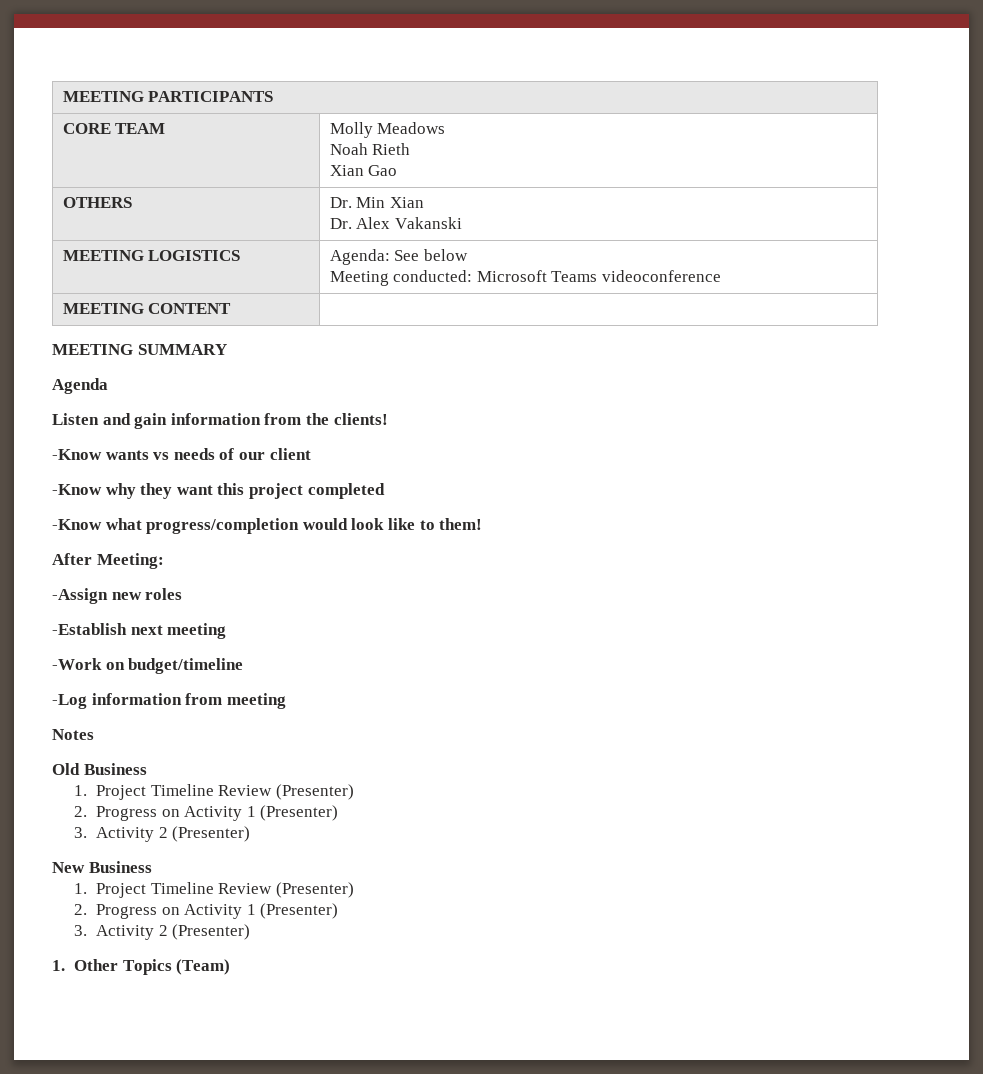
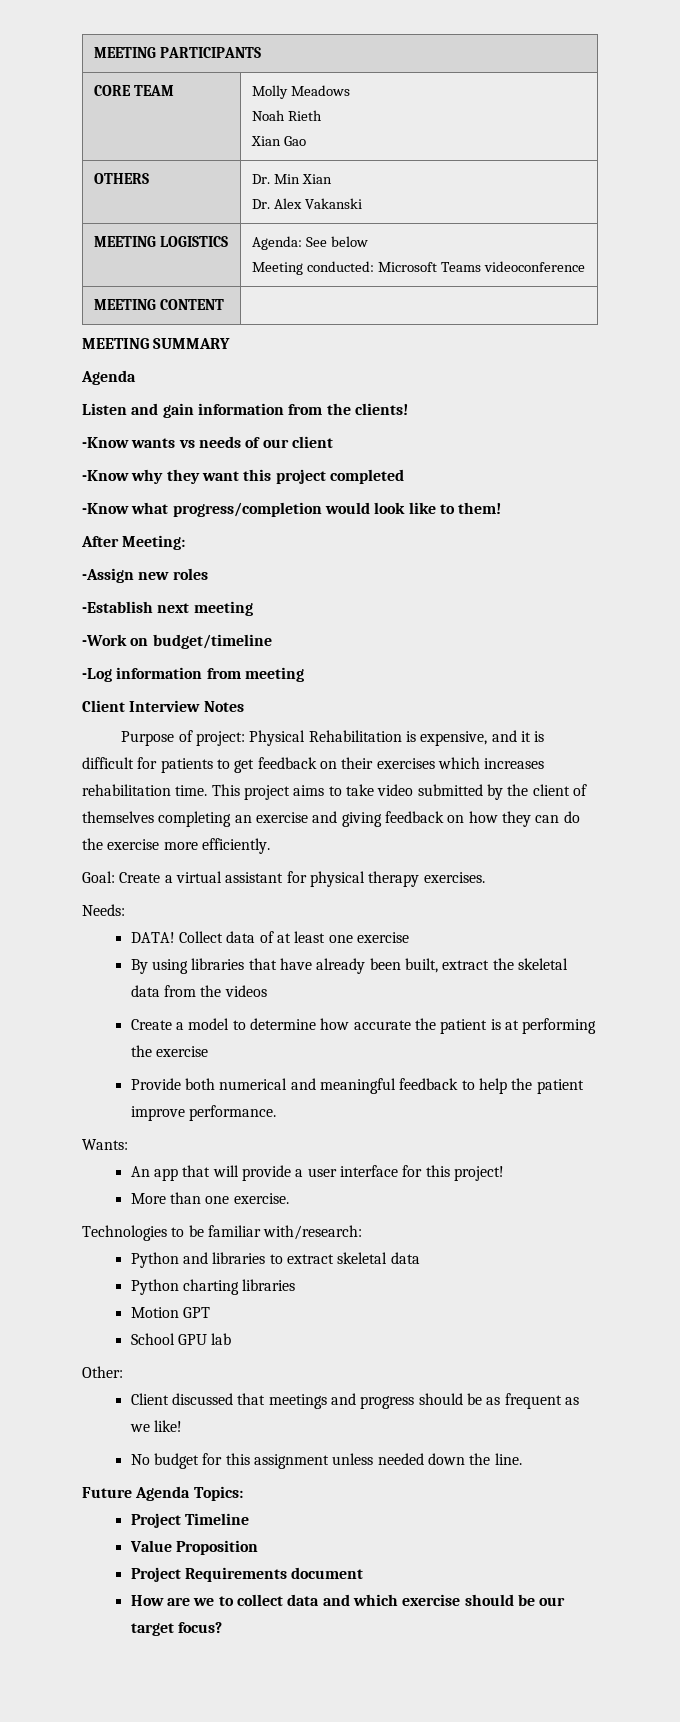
(286, 701) none -> [82,700,201,712] Client Interview
[52,763,147,775] [73,784,354,800] [73,805,339,821] [73,826,251,842] [52,861,152,873] [73,882,354,898] [73,903,339,919] [73,924,251,940] [52,959,231,975] Old Business // 1. Project Timeline Review (Presenter) // 2. Progress on Activity 1 (Presenter) // 3. Activity 2 (Presenter) // New Business // 1. Project Timeline Review (Presenter) // 2. Progress on Activity 1 (Presenter) // 3. Activity 2 (Presenter) // 1. Other Topics (Team) -> [121,730,545,746] [82,757,545,773] [82,784,587,800] [82,811,580,827] [82,838,270,854] [82,871,485,887] [82,904,125,916] [130,931,410,943] [130,958,569,974] [130,985,267,997] [130,1018,597,1034] [130,1045,209,1057] [130,1078,584,1094] [130,1105,277,1121] [82,1139,128,1150] [130,1165,505,1181] [130,1192,289,1204] [82,1225,363,1241] [130,1252,420,1268] [130,1279,296,1295] [130,1307,211,1318] [130,1333,232,1345] [82,1366,123,1378] [130,1393,580,1409] [129,1420,183,1432] [130,1453,522,1469] [82,1486,243,1501] [130,1513,250,1528] [129,1540,259,1555] [130,1567,364,1582] [130,1594,566,1606] [130,1622,223,1636] Purpose of project: Physical Rehabilitation is expensive, and it is difficult for patients to get feedback on their exercises which increases rehabilitation time. This project aims to take video submitted by the client of themselves completing an exercise and giving feedback on how they can do the exercise more efficiently. // Goal: Create a virtual assistant for physical therapy exercises. // Needs: // DATA! Collect data of at least one exercise // By using libraries that have already been built, extract the skeletal data from the videos // Create a model to determine how accurate the patient is at performing the exercise // Provide both numerical and meaningful feedback to help the patient improve performance. // Wants: // An app that will provide a user interface for this project! // More than one exercise. // Technologies to be familiar with/research: // Python and libraries to extract skeletal data // Python charting libraries // Motion GPT // School GPU lab // Other: // Client discussed that meetings and progress should be as frequent as we like! // No budget for this assignment unless needed down the line. // Future Agenda Topics: // Project Timeline // Value Proposition // Project Requirements document // How are we to collect data and which exercise should be our target focus?

